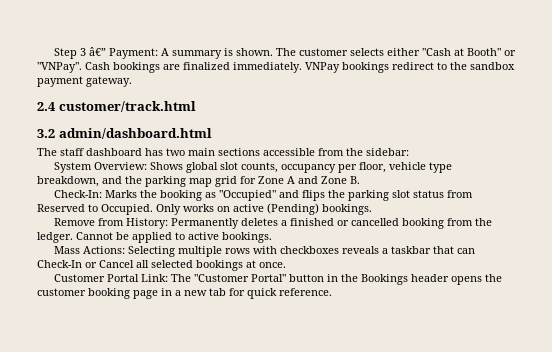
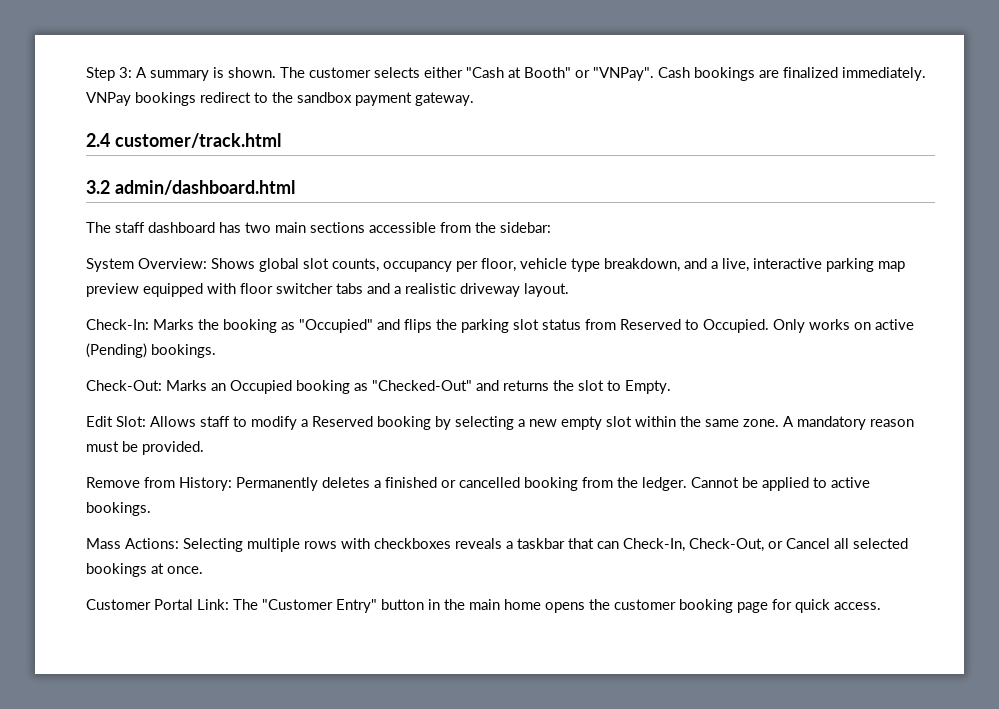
[80,47,159,59] 3 â€” Payment: -> [119,67,132,78] 3:
[125,176,360,187] the parking map grid for Zone A and Zone B. -> [711,258,905,272] [86,283,569,297] a live, interactive parking map preview equipped with floor switcher tabs and a realistic driveway layout.
(372, 209) none -> [86,380,671,394] [86,416,914,430] [86,441,204,455] // Check-Out: Marks an Occupied booking as "Checked-Out" and returns the slot to Empty. // Edit Slot: Allows staff to modify a Reserved booking by selecting a new empty slot within the same zone. A mandatory reason must be provided.
[37,260,82,268] Check-In -> [623,538,764,552] Check-In, Check-Out,
[251,274,287,282] Portal" -> [336,599,377,613] Entry"
[361,274,450,285] Bookings header -> [469,599,541,610] main home
[161,288,226,296] in a new tab -> (768, 607) none
[279,288,332,296] reference. -> [834,602,881,610] access.

